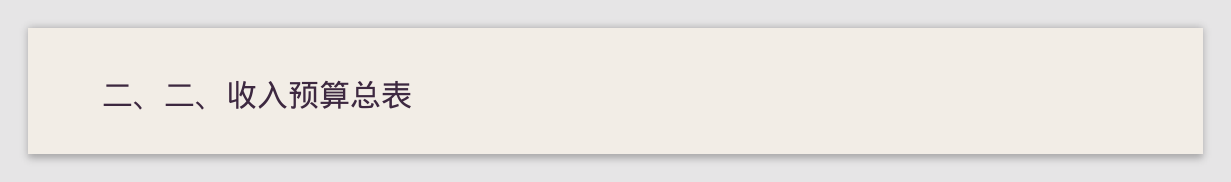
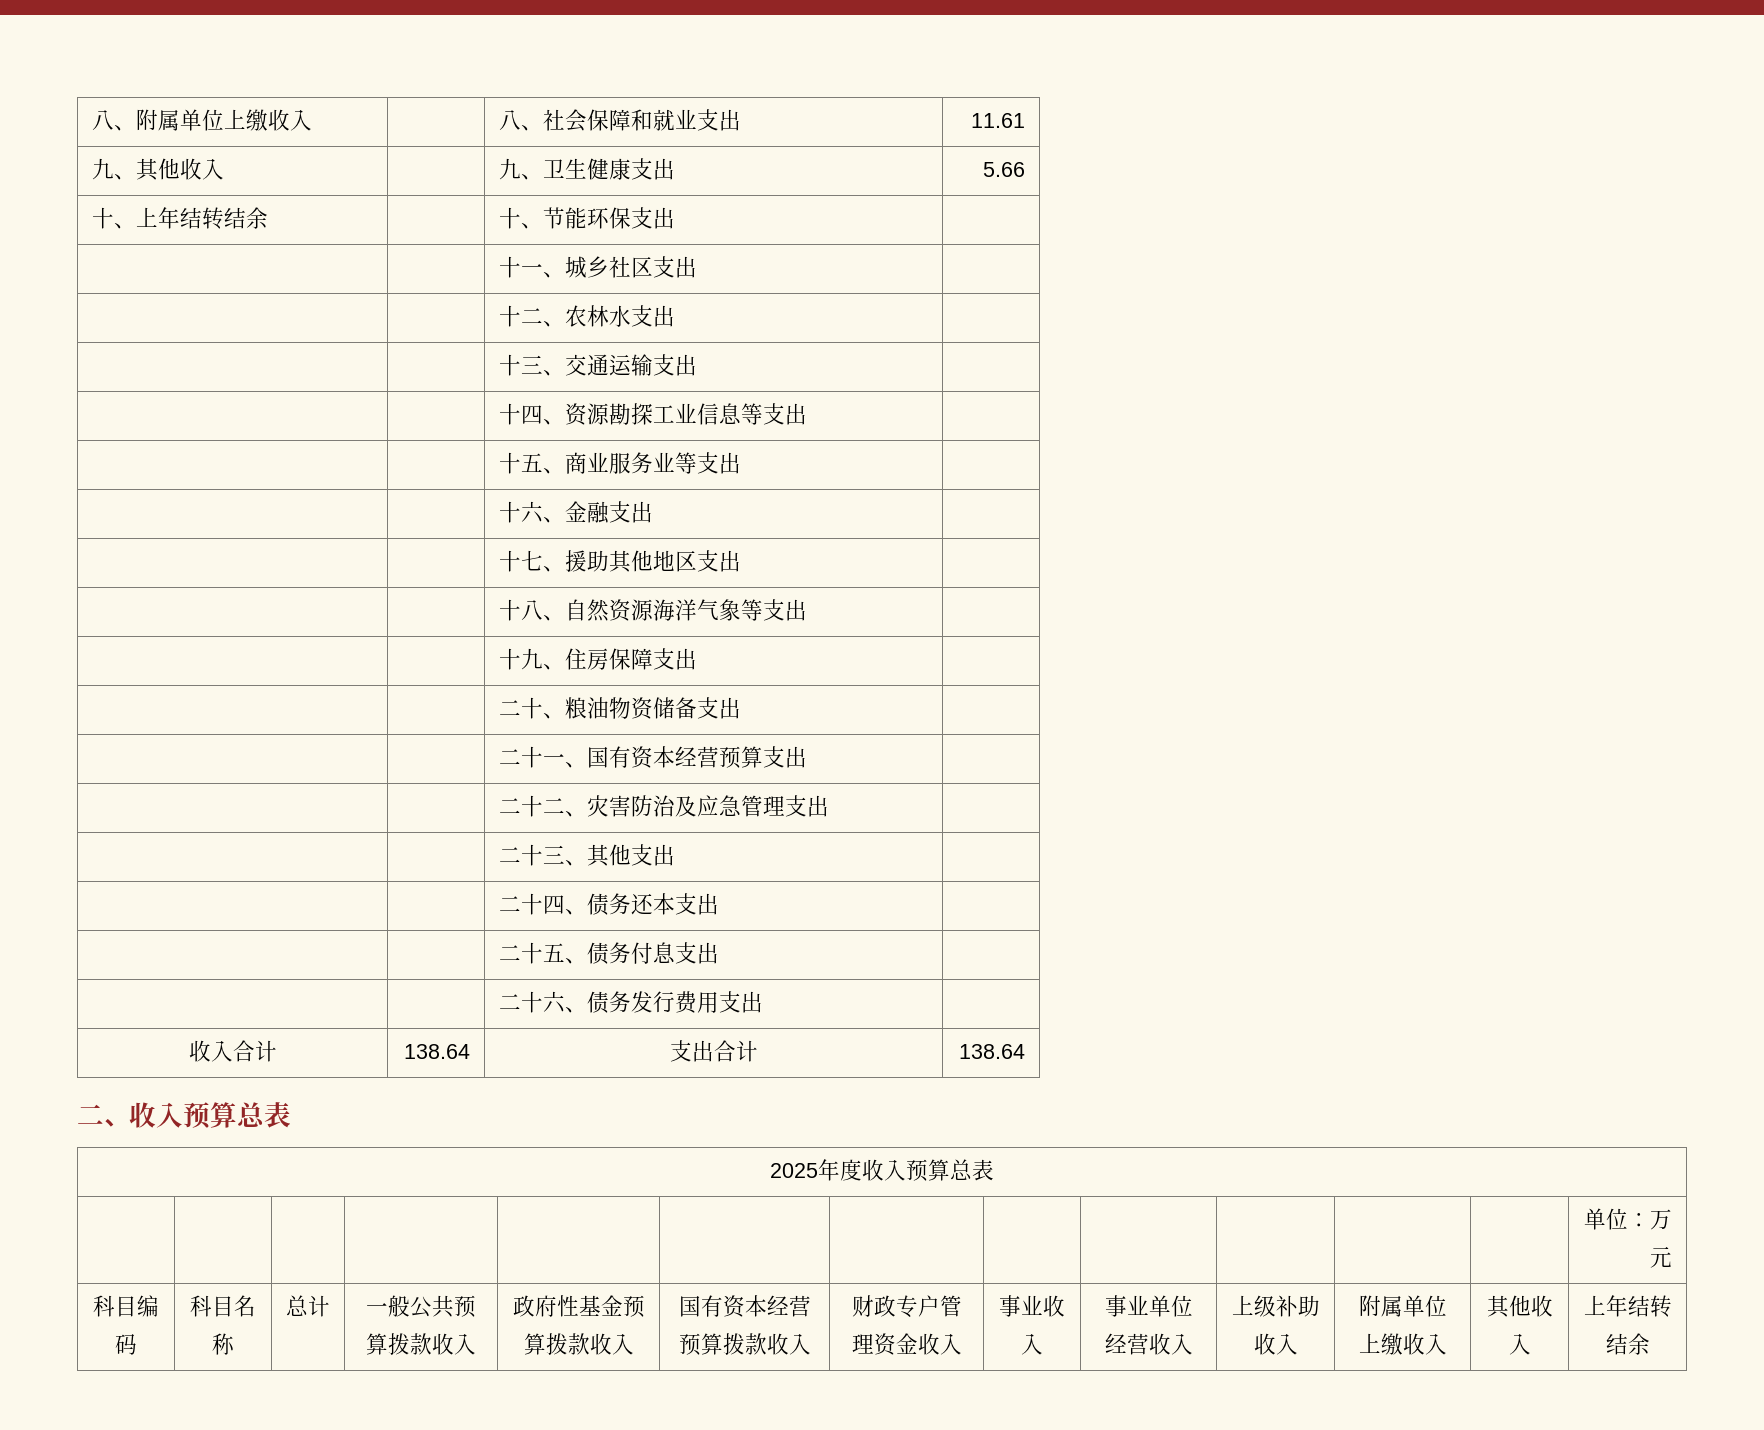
[102,80,412,110] 二、二、收入预算总表 -> [91,109,312,131] [498,109,741,132] [971,113,1026,128] [91,158,224,181] [498,158,675,180] [983,162,1026,177] [91,207,268,230] [498,207,675,229] [498,256,697,278] [498,305,675,327] [498,354,697,376] [498,403,807,426] [498,452,741,474] [498,501,653,524] [498,550,741,573] [498,599,807,622] [498,648,697,670] [498,697,741,720] [498,746,807,769] [498,795,829,817] [498,844,675,867] [498,893,719,915] [498,942,719,964] [498,991,763,1014] [188,1040,277,1062] [404,1044,471,1059] [669,1040,758,1062] [959,1044,1026,1059] [77,1102,291,1129] [770,1159,994,1182] [1584,1208,1673,1230] [1650,1246,1673,1268] [93,1295,159,1317] [115,1334,137,1355] [190,1295,256,1317] [212,1333,235,1355] [286,1295,330,1317] [366,1295,476,1318] [366,1333,476,1355] [512,1295,645,1318] [523,1333,634,1355] [678,1295,811,1318] [678,1333,811,1356] [851,1295,962,1318] [851,1333,962,1356] [999,1295,1065,1317] [1021,1333,1043,1355] [1104,1295,1193,1317] [1104,1333,1193,1355] [1231,1295,1320,1317] [1253,1333,1298,1355] [1358,1295,1447,1317] [1358,1333,1447,1355] [1486,1295,1553,1318] [1508,1333,1531,1355] [1583,1295,1672,1318] [1605,1333,1650,1355] 八、附属单位上缴收入 | | 八、社会保障和就业支出 | 11.61 // 九、其他收入 | | 九、卫生健康支出 | 5.66 // 十、上年结转结余 | | 十、节能环保支出 | // | | 十一、城乡社区支出 | // | | 十二、农林水支出 | // | | 十三、交通运输支出 | // | | 十四、资源勘探工业信息等支出 | // | | 十五、商业服务业等支出 | // | | 十六、金融支出 | // | | 十七、援助其他地区支出 | // | | 十八、自然资源海洋气象等支出 | // | | 十九、住房保障支出 | // | | 二十、粮油物资储备支出 | // | | 二十一、国有资本经营预算支出 | // | | 二十二、灾害防治及应急管理支出 | // | | 二十三、其他支出 | // | | 二十四、债务还本支出 | // | | 二十五、债务付息支出 | // | | 二十六、债务发行费用支出 | // 收入合计 | 138.64 | 支出合计 | 138.64 // 二、收入预算总表 // 2025年度收入预算总表 // | | | | | | | | | | | | 单位：万元 // 科目编码 | 科目名称 | 总计 | 一般公共预算拨款收入 | 政府性基金预算拨款收入 | 国有资本经营预算拨款收入 | 财政专户管理资金收入 | 事业收入 | 事业单位经营收入 | 上级补助收入 | 附属单位上缴收入 | 其他收入 | 上年结转结余

